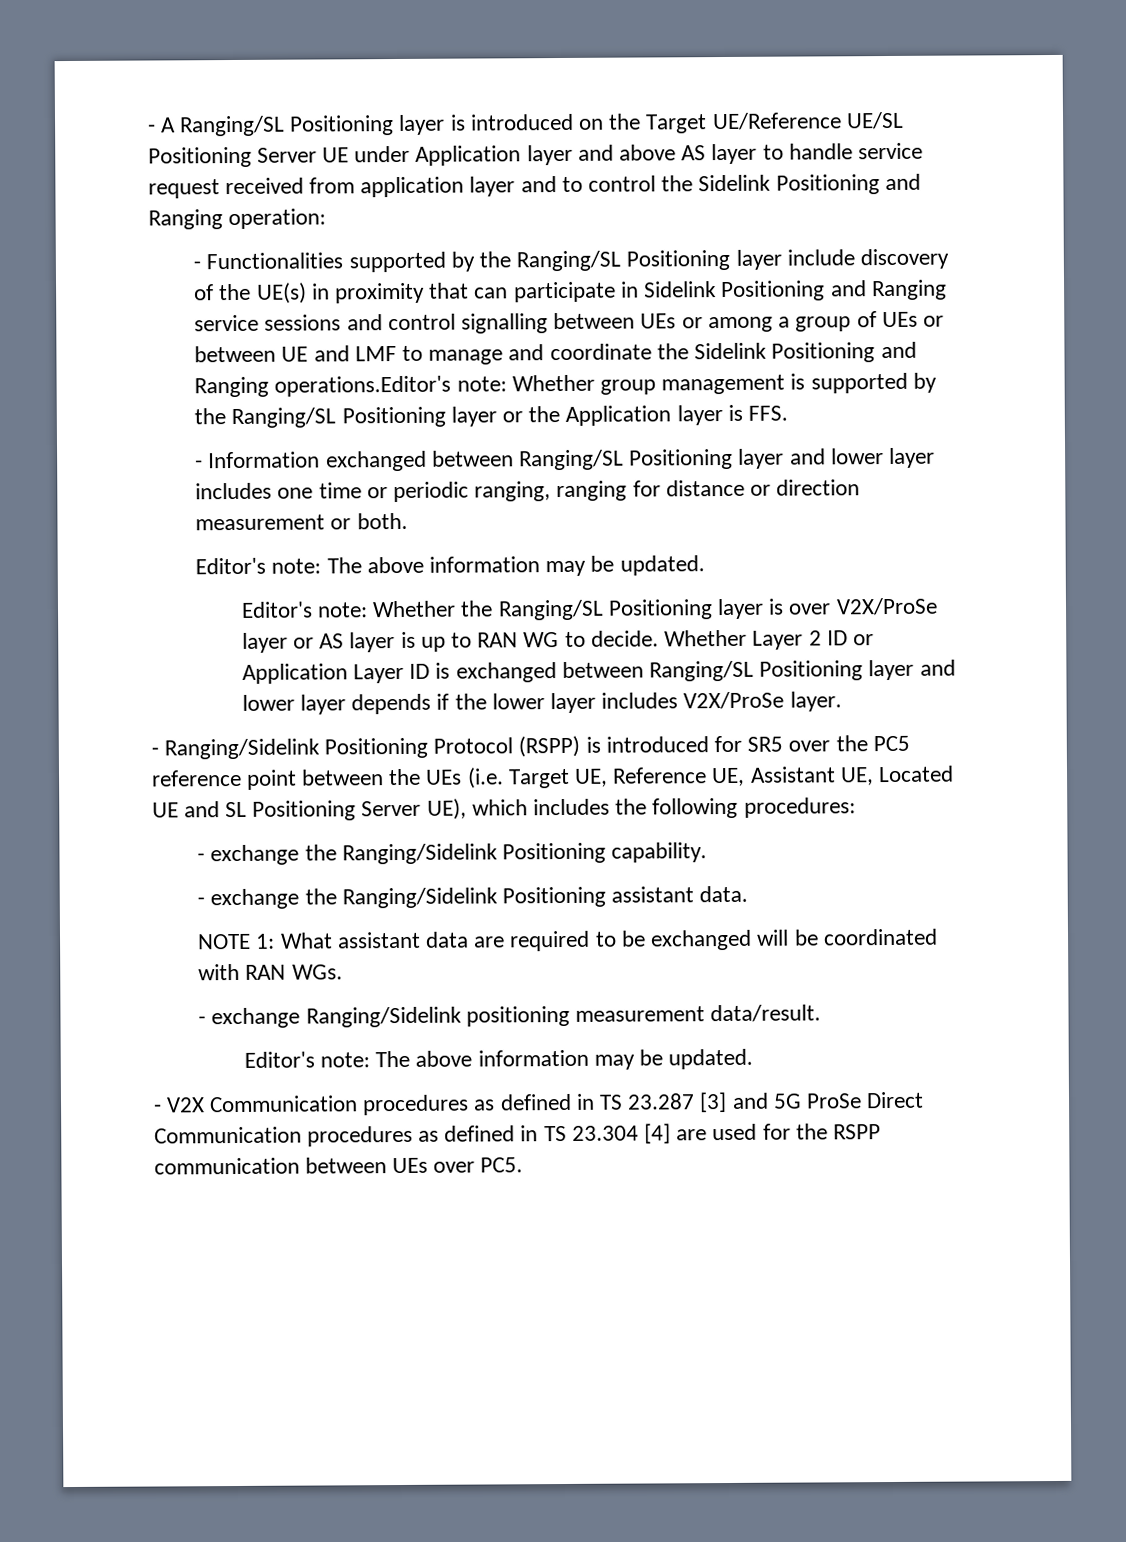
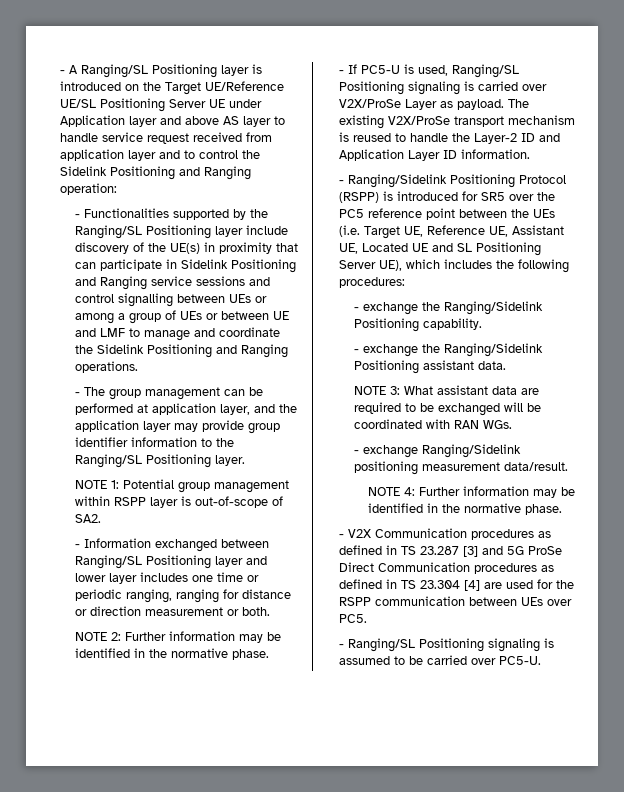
[274,372,937,397] [194,404,789,429] operations.Editor's note: Whether group management is supported by the Ranging/SL Positioning layer or the Application layer is FFS. -> [74,361,138,373] [74,387,263,400] [74,403,297,415] [74,420,280,434] [74,437,234,447] [74,454,245,468] [74,479,289,493] [74,496,283,508] [74,514,101,523] operations. // - The group management can be performed at application layer, and the application layer may provide group identifier information to the Ranging/SL Positioning layer. // NOTE 1: Potential group management within RSPP layer is out-of-scope of SA2.
[195,555,705,577] [240,597,938,621] [241,629,874,653] [241,659,956,684] [241,691,842,715] Editor's note: The above information may be updated. // Editor's note: Whether the Ranging/SL Positioning layer is over V2X/ProSe layer or AS layer is up to RAN WG to decide. Whether Layer 2 ID or Application Layer ID is exchanged between Ranging/SL Positioning layer and lower layer depends if the lower layer includes V2X/ProSe layer. -> [74,631,281,643] [74,648,269,660] [339,64,520,78] [339,81,548,95] [339,99,530,110] [339,115,576,129] [339,132,561,144] [339,149,531,161] NOTE 2: Further information may be identified in the normative phase. // - If PC5-U is used, Ranging/SL Positioning signaling is carried over V2X/ProSe Layer as payload. The existing V2X/ProSe transport mechanism is reused to handle the Layer-2 ID and Application Layer ID information.
[255,933,276,949] 1: -> [389,386,400,395] 3:
[243,1048,754,1070] Editor's note: The above information may be updated. -> [368,486,576,498] [368,503,563,515] NOTE 4: Further information may be identified in the normative phase.
(524, 1165) none -> [339,638,555,652] [339,655,542,665] // - Ranging/SL Positioning signaling is assumed to be carried over PC5-U.

